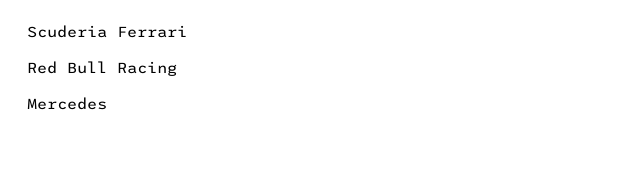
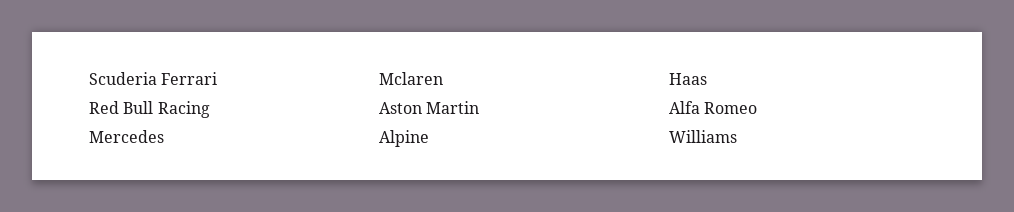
(107, 103) none -> [379,72,443,85] [379,101,480,114] [379,130,429,147] [669,73,707,85] [669,101,758,114] [669,130,737,143] // Mclaren // Aston Martin // Alpine // Haas // Alfa Romeo // Williams

